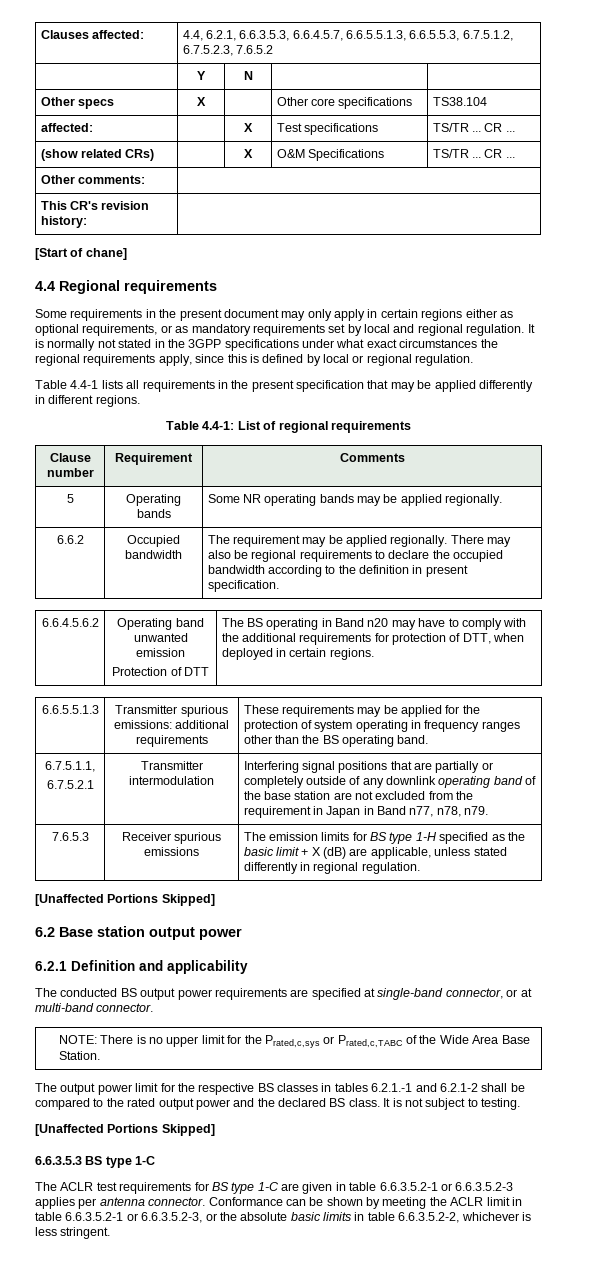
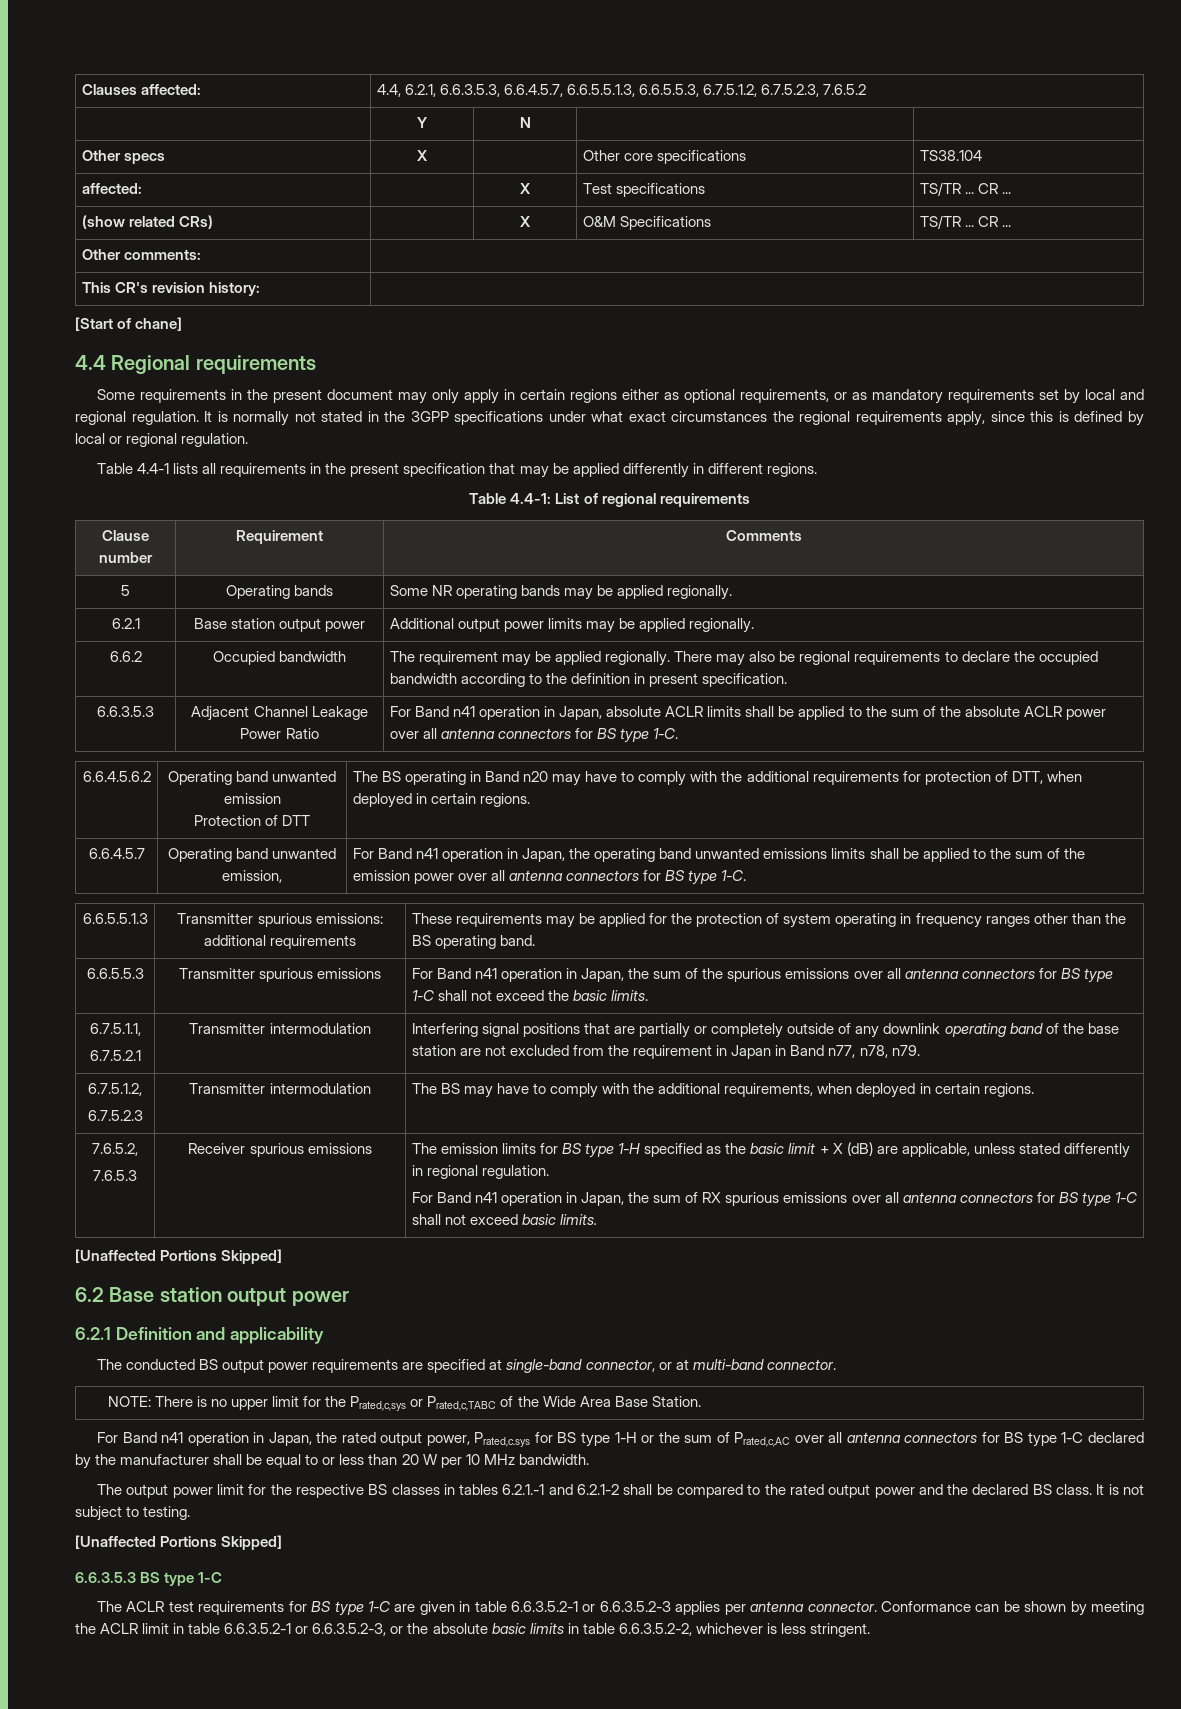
(503, 500) none -> [111,618,140,629] [193,618,366,632] [389,618,755,633] // 6.2.1 | Base station output power | Additional output power limits may be applied regionally.
(279, 586) none -> [97,706,154,717] [191,706,368,721] [240,728,319,739] [389,706,1106,720] [389,728,679,743] // 6.6.3.5.3 | Adjacent Channel Leakage Power Ratio | For Band n41 operation in Japan, absolute ACLR limits shall be applied to the sum of the absolute ACLR power over all antenna connectors for BS type 1-C.
(374, 654) none -> [88,848,145,859] [167,848,337,862] [222,870,282,883] [352,848,1085,862] [352,870,747,885] // 6.6.4.5.7 | Operating band unwanted emission, | For Band n41 operation in Japan, the operating band unwanted emissions limits shall be applied to the sum of the emission power over all antenna connectors for BS type 1-C.
(429, 739) none -> [86,968,144,979] [178,968,382,982] [411,968,1113,983] [411,990,649,1001] // 6.6.5.5.3 | Transmitter spurious emissions | For Band n41 operation in Japan, the sum of the spurious emissions over all antenna connectors for BS type 1-C shall not exceed the basic limits.
(489, 810) none -> [88,1083,142,1096] [87,1110,143,1121] [189,1083,371,1094] [411,1083,1034,1098] [92,1143,138,1156] 6.7.5.1.2, // 6.7.5.2.3 | Transmitter intermodulation | The BS may have to comply with the additional requirements, when deployed in certain regions. // 7.6.5.2, //
(420, 868) none -> [411,1192,1137,1207] [411,1214,598,1225] // For Band n41 operation in Japan, the sum of RX spurious emissions over all antenna connectors for BS type 1-C shall not exceed basic limits.
(100, 1055) none -> [97,1432,1145,1447] [75,1454,589,1469] // For Band n41 operation in Japan, the rated output power, Prated,c.sys for BS type 1-H or the sum of Prated,c,AC over all antenna connectors for BS type 1-C declared by the manufacturer shall be equal to or less than 20 W per 10 MHz bandwidth.

